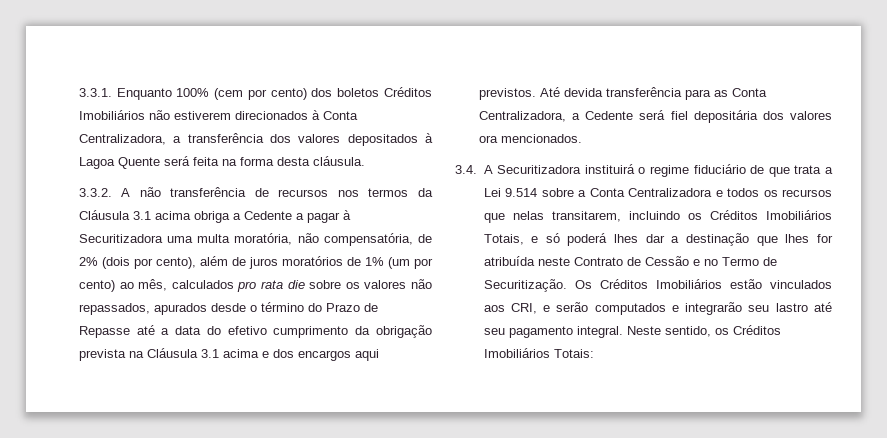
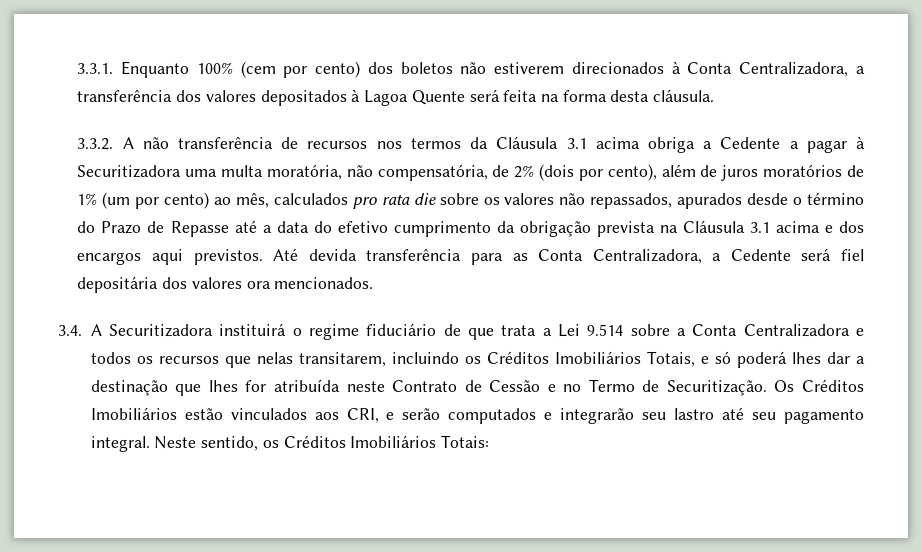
[383,87,432,97] [78,110,145,120] Créditos Imobiliários -> (453, 68) none

